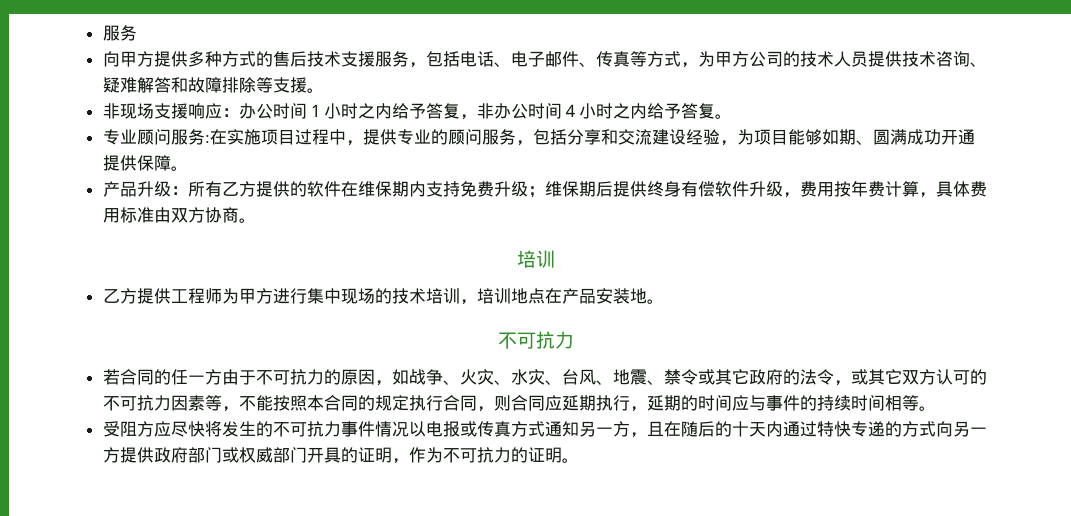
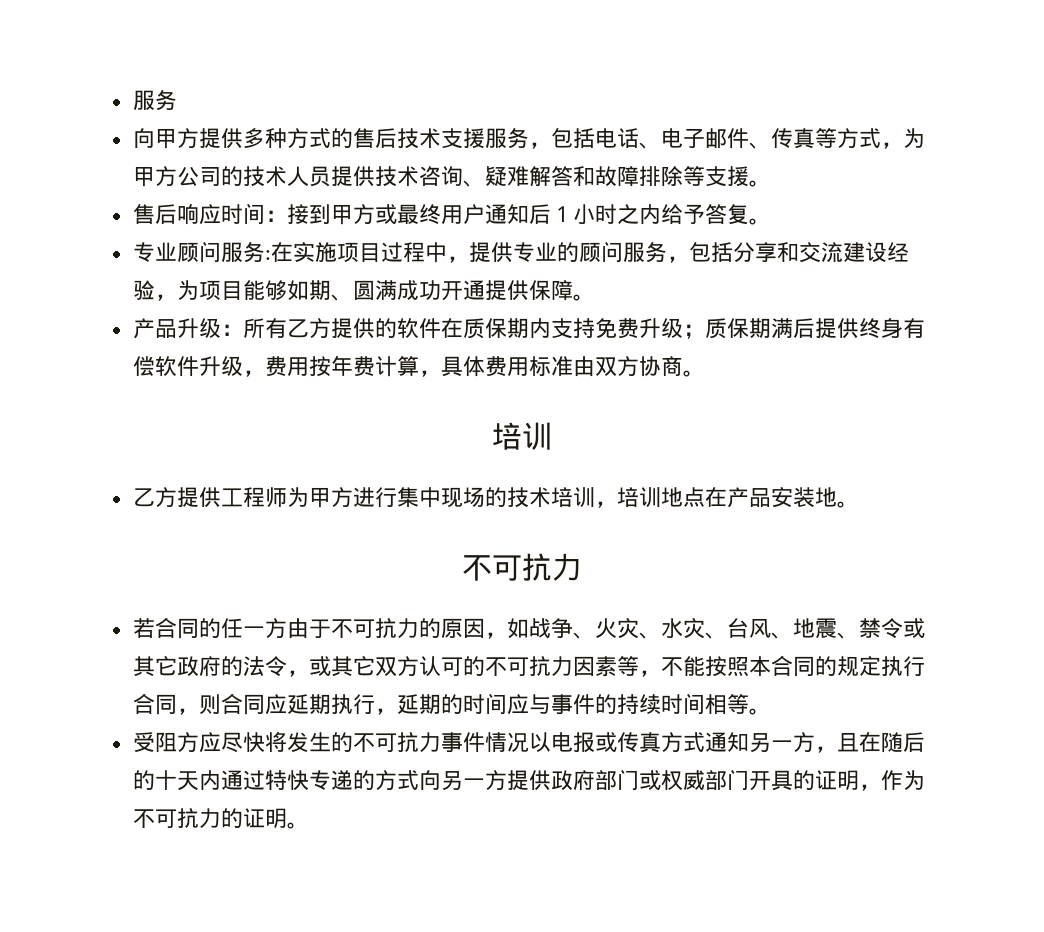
[102,103,307,119] 非现场支援响应：办公时间 -> [132,203,551,225] 售后响应时间：接到甲方或最终用户通知后
[459,103,715,120] ，非办公时间４小时之内给予答复 -> (749, 214) none
[357,181,375,197] 维 -> [462,318,485,339] 质
[544,181,596,197] 维保期 -> [704,318,793,339] 质保期满

